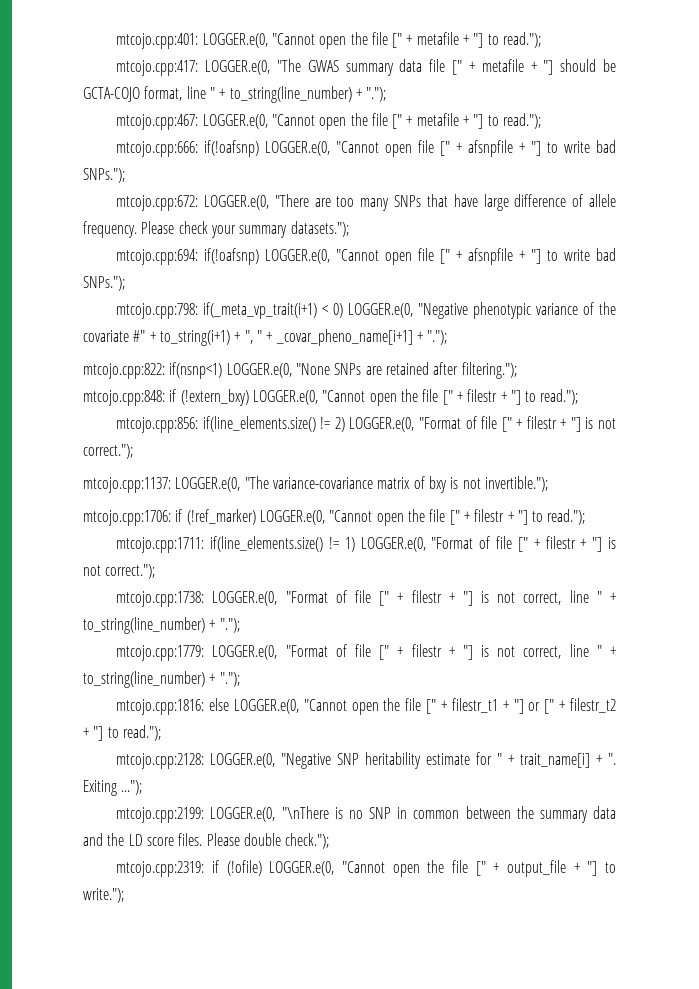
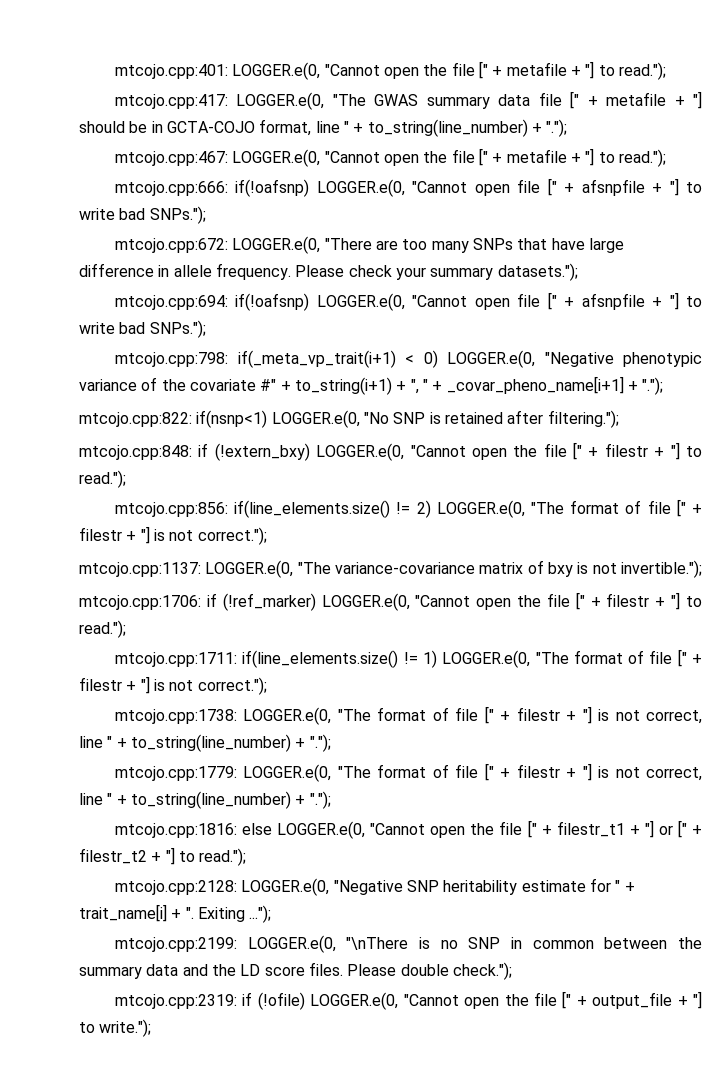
(617, 65) none -> [151,121,163,133] in
[572,194,584,207] of -> [158,265,170,277] in
[295,363,382,375] "None SNPs are -> [363,412,441,424] "No SNP is
[419,417,462,429] "Format -> [531,500,620,514] "The format
[431,537,474,549] "Format -> [535,650,623,664] "The format
[285,591,328,603] "Format -> [337,707,427,721] "The format
[285,645,328,657] "Format -> [337,764,427,778] "The format

